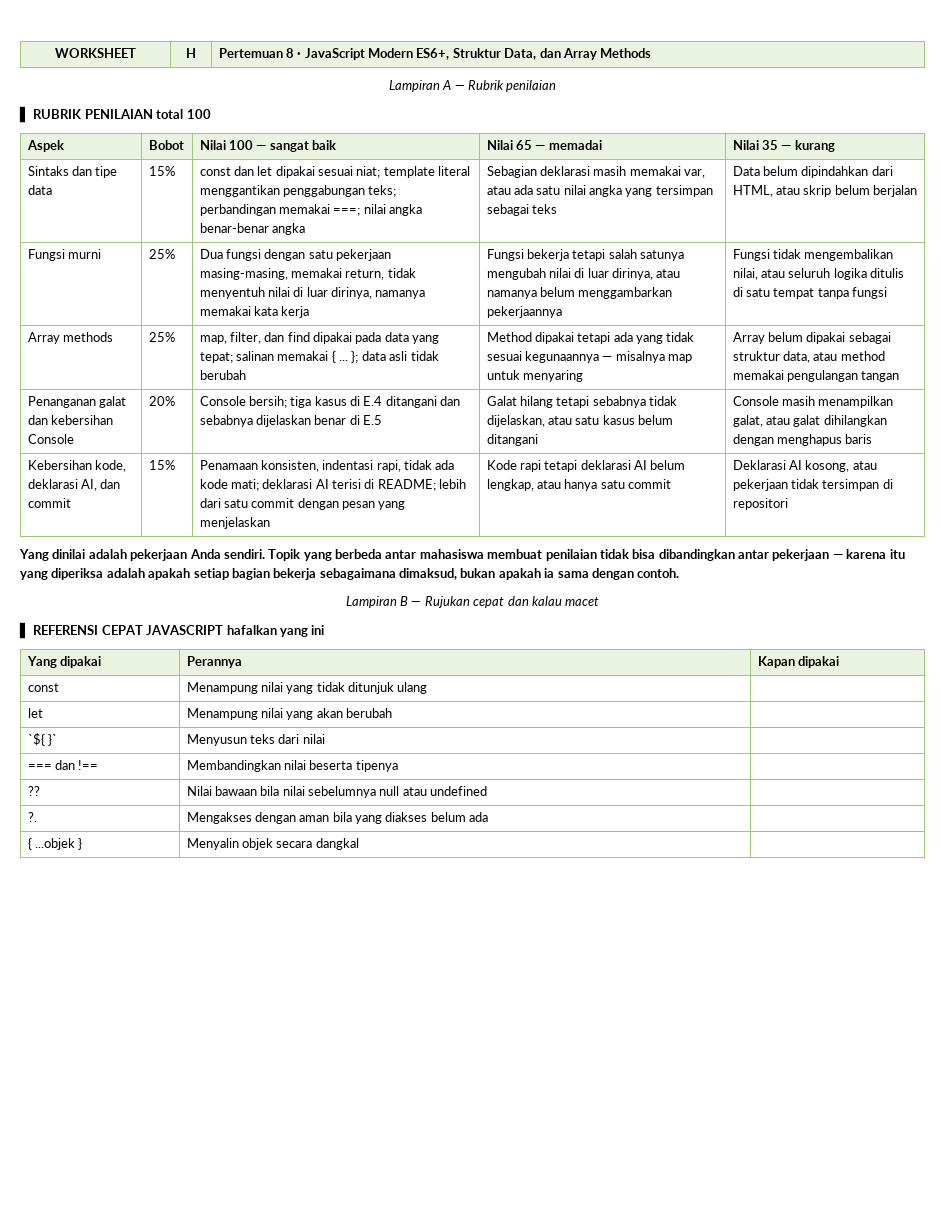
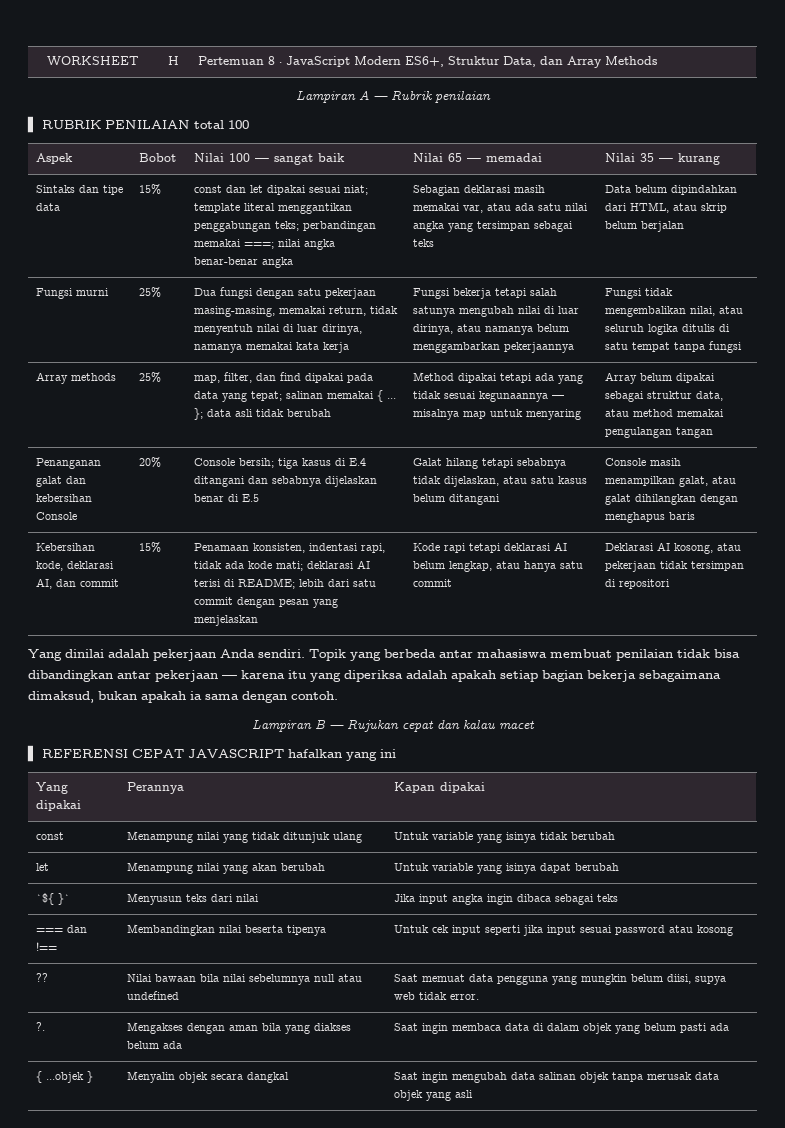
(428, 688) none -> [394,832,616,843] Untuk variable yang isinya tidak berubah
(393, 713) none -> [394,863,620,874] Untuk variable yang isinya dapat berubah
(325, 739) none -> [394,894,619,905] Jika input angka ingin dibaca sebagai teks
(398, 766) none -> [394,925,734,936] Untuk cek input seperti jika input sesuai password atau kosong
(488, 791) none -> [394,974,727,985] [394,992,480,1000] Saat memuat data pengguna yang mungkin belum diisi, supya web tidak error.
(489, 817) none -> [394,1023,730,1034] Saat ingin membaca data di dalam objek yang belum pasti ada
(359, 844) none -> [394,1072,720,1083] [394,1090,474,1101] Saat ingin mengubah data salinan objek tanpa merusak data objek yang asli

